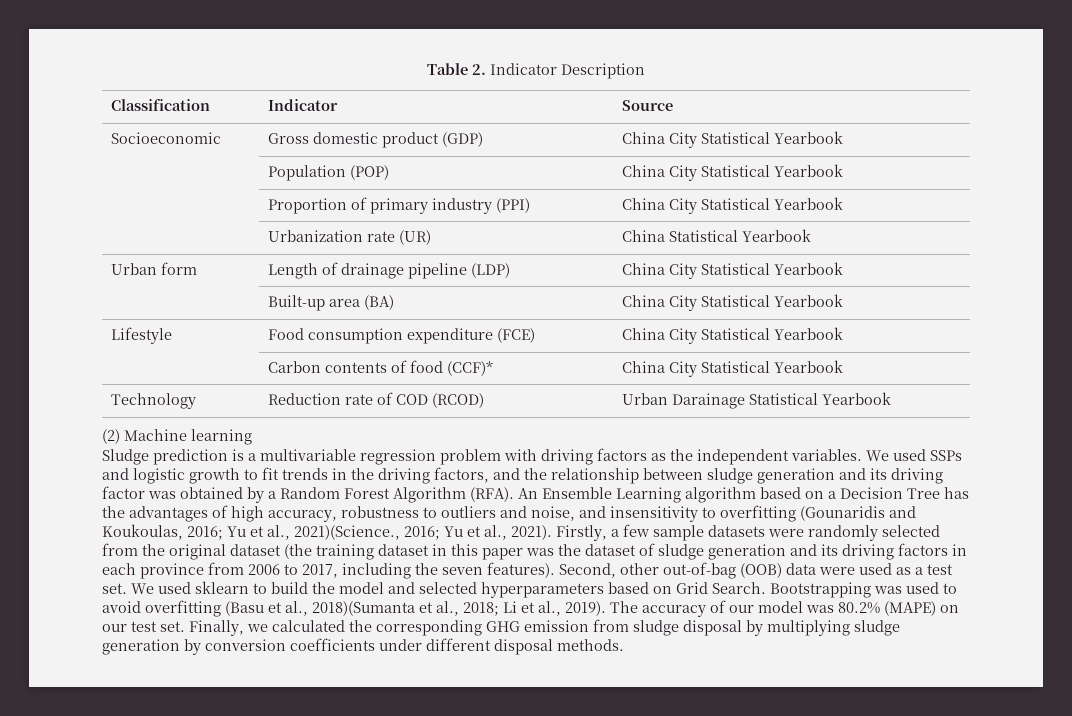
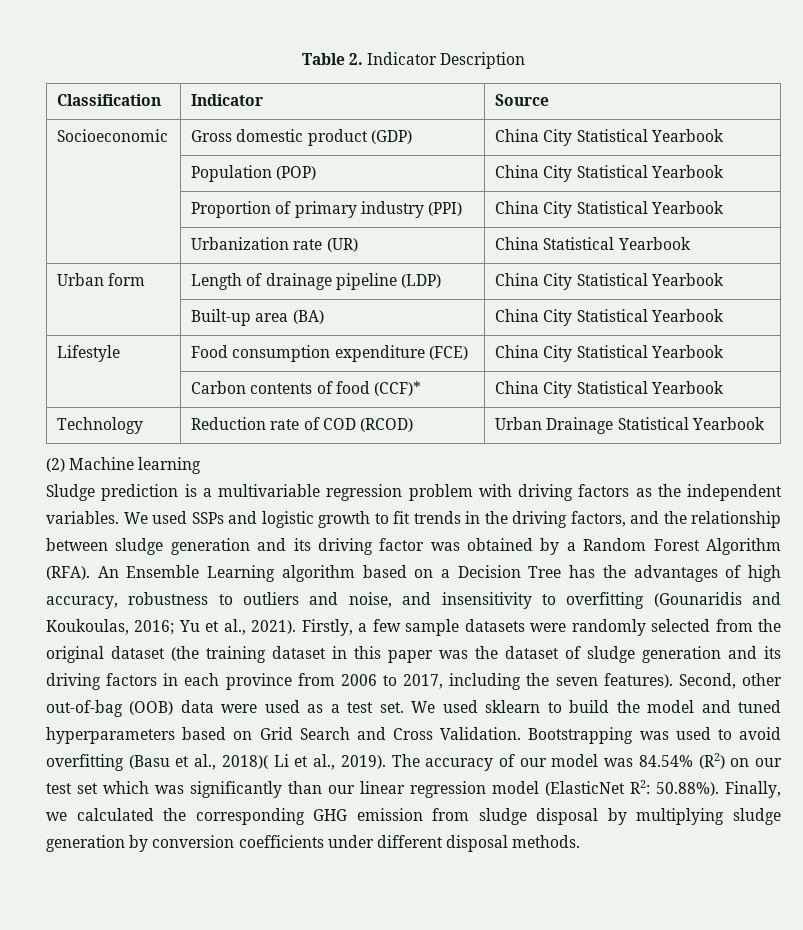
[671,393,745,409] Darainage -> [546,417,614,434] Drainage
[294,525,507,540] 2021)(Science., 2016; Yu et al., -> (246, 627) none
[419,582,477,594] selected -> [738,700,782,713] tuned
[712,582,766,594] Search. -> [299,727,522,740] Search and Cross Validation.
[312,601,499,616] 2018)(Sumanta et al., 2018; -> [221,755,268,769] 2018)(
[838,601,936,616] 80.2% (MAPE) -> [638,753,725,769] 84.54% (R2)
[160,621,185,632] set. -> [77,780,719,798] set which was significantly than our linear regression model (ElasticNet R2: 50.88%).

